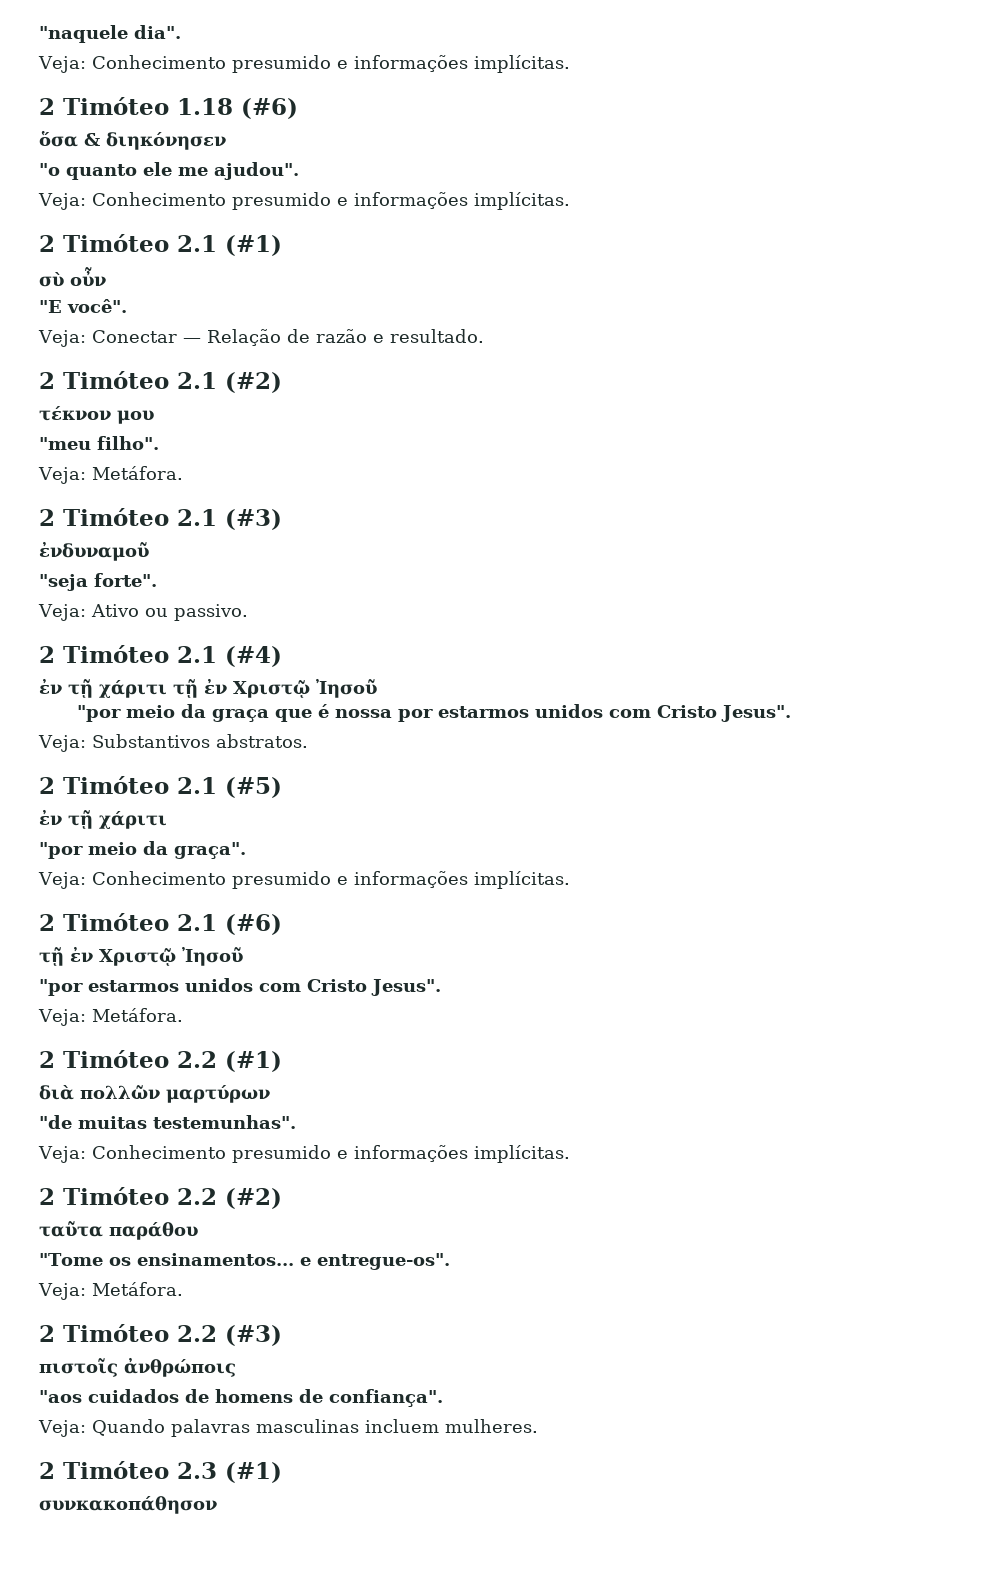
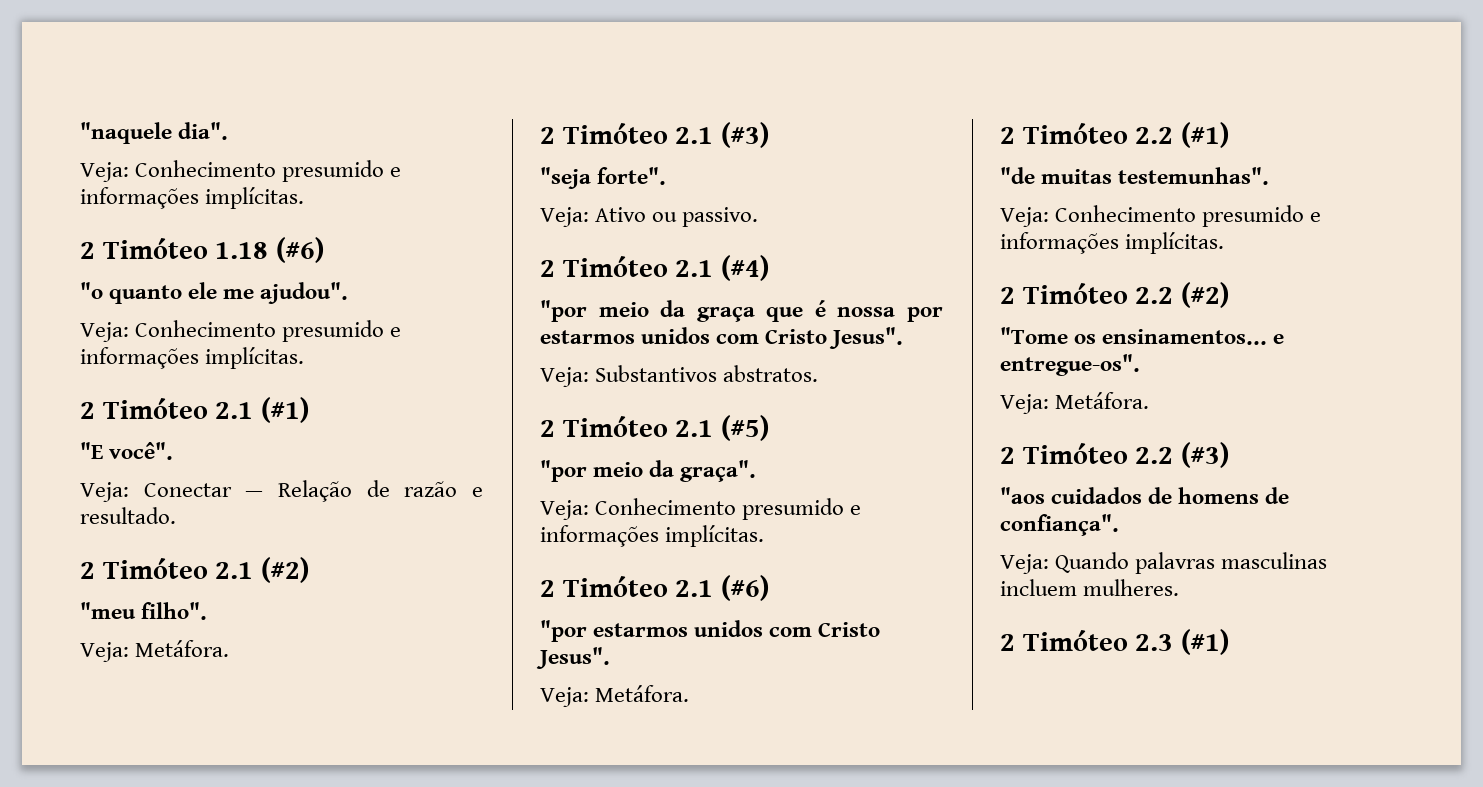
[39,130,226,150] // ὅσα & διηκόνησεν -> (324, 250) none
[39,267,106,287] // σὺ οὖν -> (309, 410) none
[39,406,154,424] // τέκνον μου -> (309, 570) none
[39,541,149,561] // ἐνδυναμοῦ -> (769, 135) none
[39,678,377,699] // ἐν τῇ χάριτι τῇ ἐν Χριστῷ Ἰησοῦ -> (769, 268) none
[39,809,167,830] // ἐν τῇ χάριτι -> (769, 428) none
[39,946,243,967] // τῇ ἐν Χριστῷ Ἰησοῦ -> (769, 588) none
[39,1085,270,1103] // διὰ πολλῶν μαρτύρων -> (1229, 135) none
[39,1221,198,1240] // ταῦτα παράθου -> (1229, 295) none
[39,1357,236,1377] // πιστοῖς ἀνθρώποις -> (1229, 455) none
[39,1496,217,1514] // συνκακοπάθησον -> (1229, 642) none

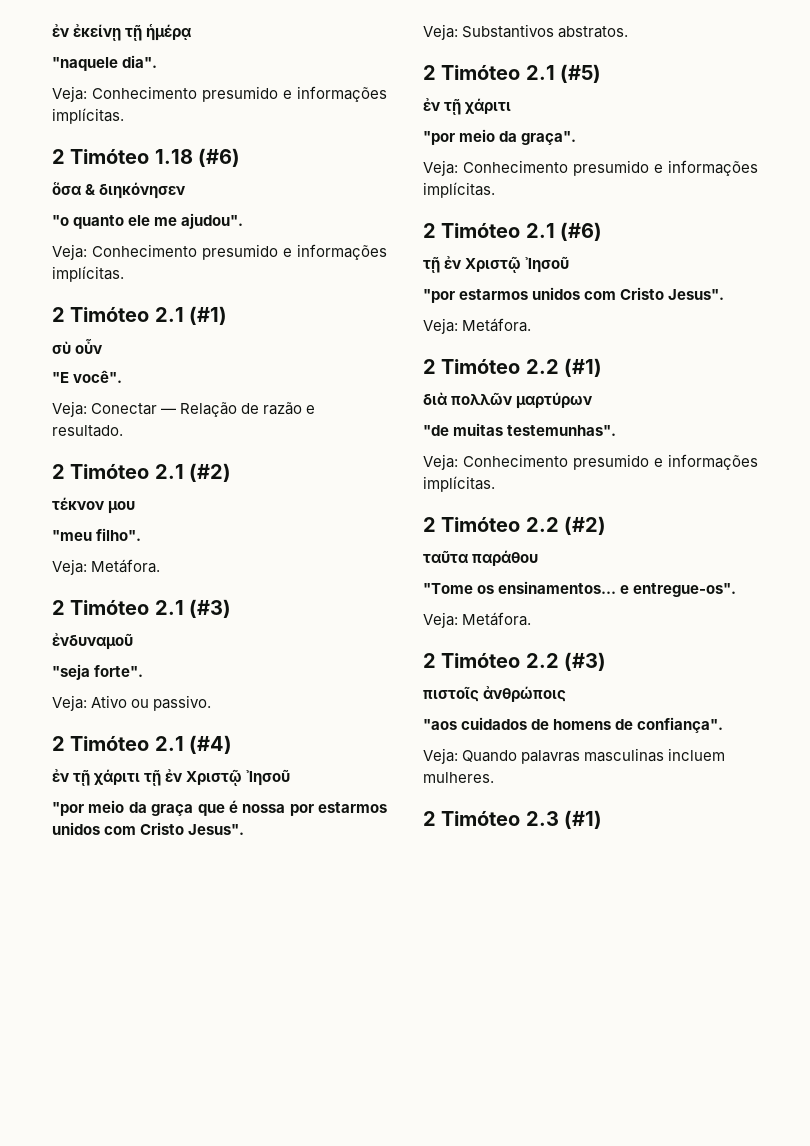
(80, 133) none -> [52,24,192,41] ἐν ἐκείνῃ τῇ ἡμέρᾳ //
(324, 250) none -> [52,182,186,199] // ὅσα & διηκόνησεν
(309, 410) none -> [52,339,103,354] // σὺ οὖν
(309, 570) none -> [52,497,136,514] // τέκνον μου
(769, 135) none -> [52,633,133,650] // ἐνδυναμοῦ
(769, 268) none -> [52,769,291,786] // ἐν τῇ χάριτι τῇ ἐν Χριστῷ Ἰησοῦ
(769, 428) none -> [423,98,512,115] // ἐν τῇ χάριτι
(769, 588) none -> [423,256,570,273] // τῇ ἐν Χριστῷ Ἰησοῦ
(1229, 135) none -> [423,392,593,409] // διὰ πολλῶν μαρτύρων
(1229, 295) none -> [423,550,539,566] // ταῦτα παράθου
(1229, 455) none -> [423,686,567,702] // πιστοῖς ἀνθρώποις

